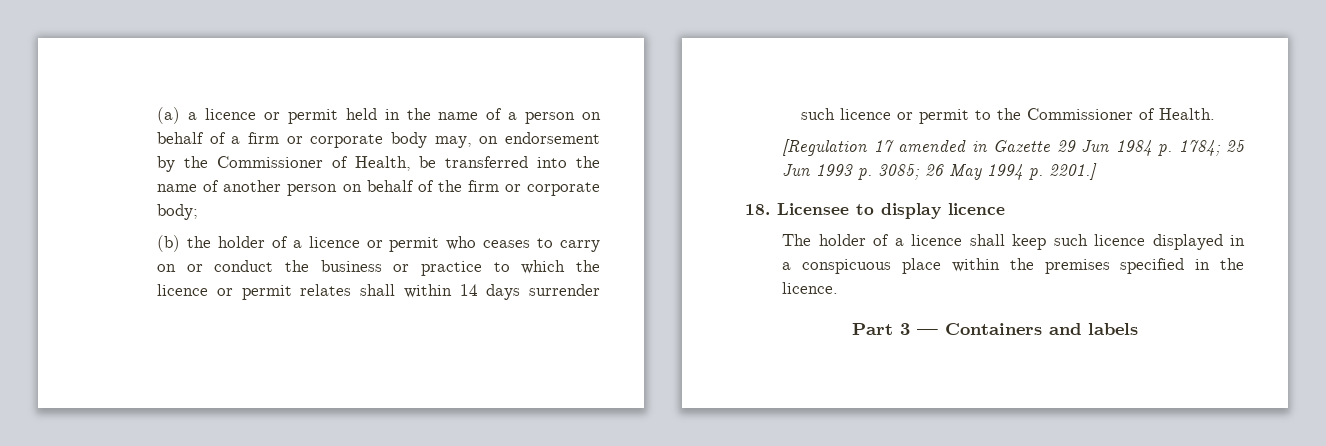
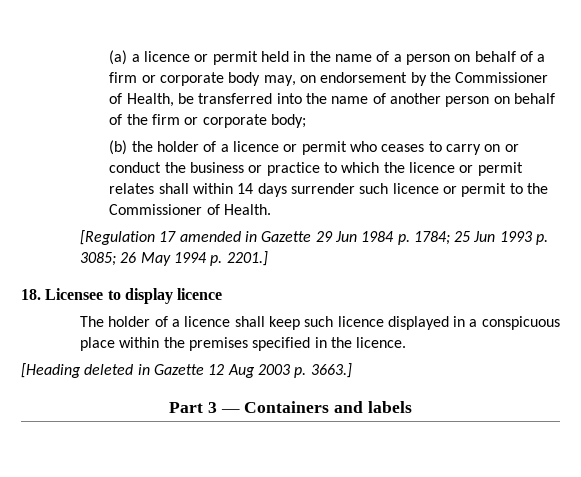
(839, 288) none -> [21,363,352,378] // [Heading deleted in Gazette 12 Aug 2003 p. 3663.]

